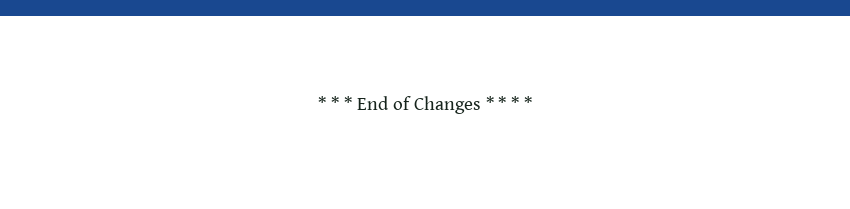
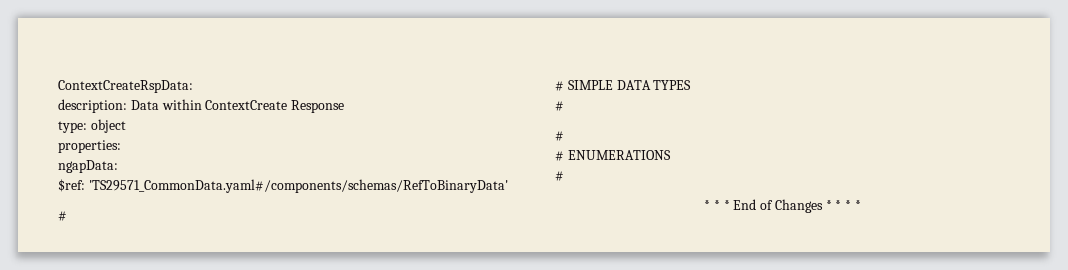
(317, 103) none -> [58,80,193,93] [58,99,345,113] [58,119,126,133] [58,140,121,153] [58,160,118,173] [58,179,508,193] [58,211,67,221] [555,80,692,91] [555,101,564,111] [555,131,564,141] [555,150,671,161] [555,171,564,181] ContextCreateRspData: // description: Data within ContextCreate Response // type: object // properties: // ngapData: // $ref: 'TS29571_CommonData.yaml#/components/schemas/RefToBinaryData' // # // # SIMPLE DATA TYPES // # // # // # ENUMERATIONS // # //

